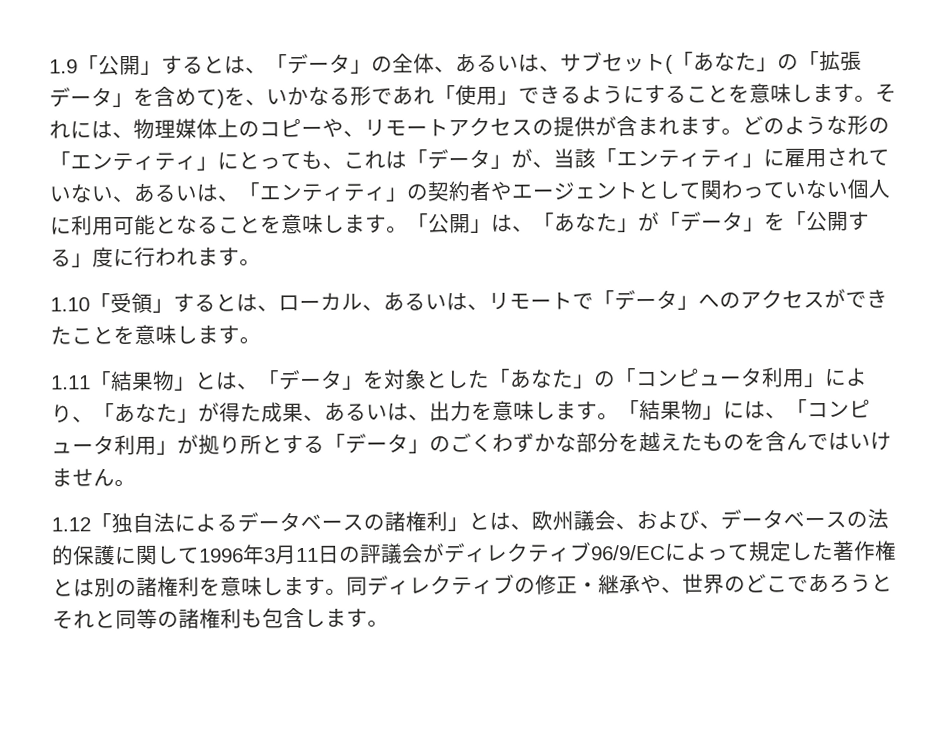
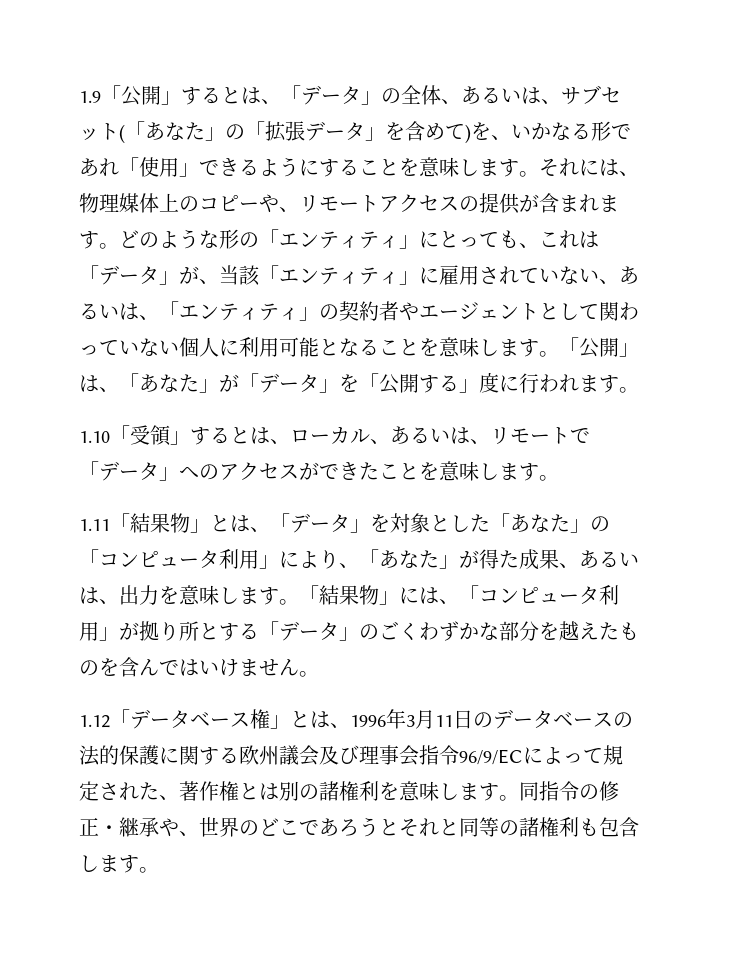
[111,509,721,534] 独自法によるデータベースの諸権利」とは、欧州議会、および、 -> [130,709,493,729] データベース権」とは、1996年3月11日の
[157,541,592,565] して1996年3月11日の評議会がディレクティブ -> [199,745,459,766] する欧州議会及び理事会指令
[790,541,834,561] した -> [99,782,179,801] された、
[367,573,515,596] ディレクティブ -> [539,781,579,801] 指令

